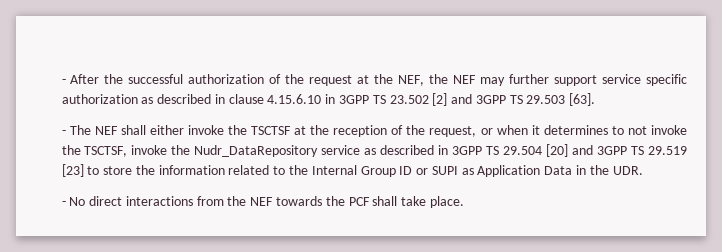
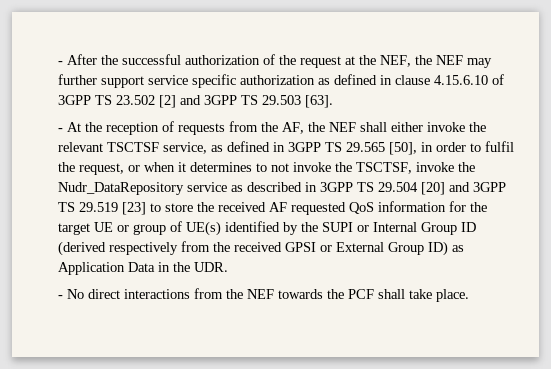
[157,94,212,104] described -> [333,74,377,85] defined
[325,94,336,104] in -> [491,74,504,85] of
[69,125,91,135] The -> [66,121,325,135] At the reception of requests from the AF, the
[251,125,404,137] TSCTSF at the reception of -> [57,141,514,155] relevant TSCTSF service, as defined in 3GPP TS 29.565 [50], in order to fulfil
[158,165,458,177] information related to the Internal Group ID or SUPI -> [217,201,487,215] [57,221,476,236] [57,241,448,256] received AF requested QoS information for the target UE or group of UE(s) identified by the SUPI or Internal Group ID (derived respectively from the received GPSI or External Group ID)

